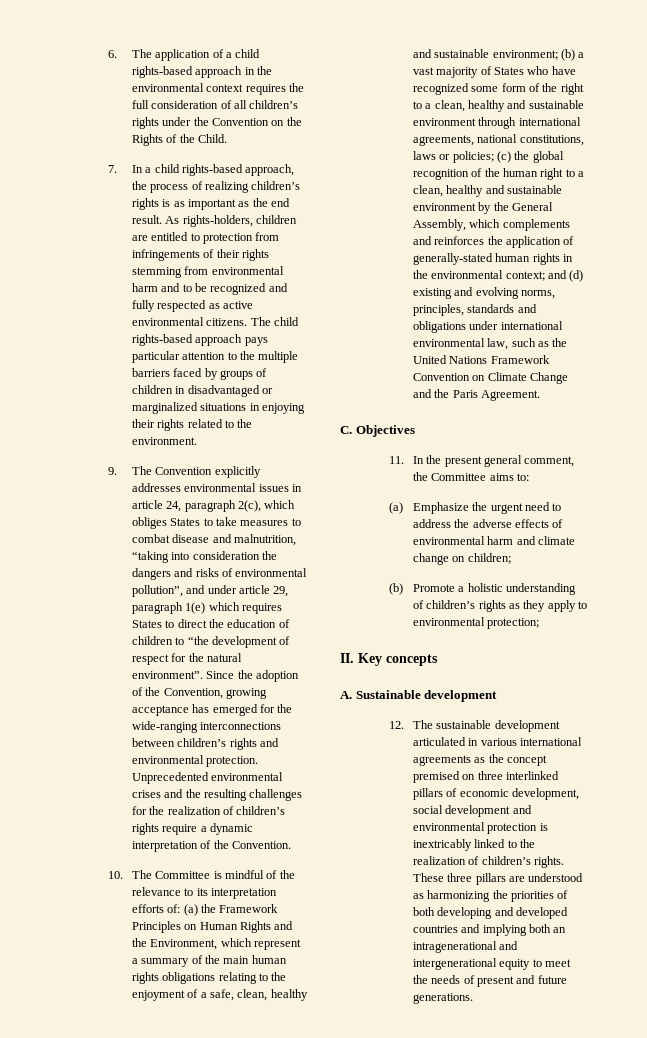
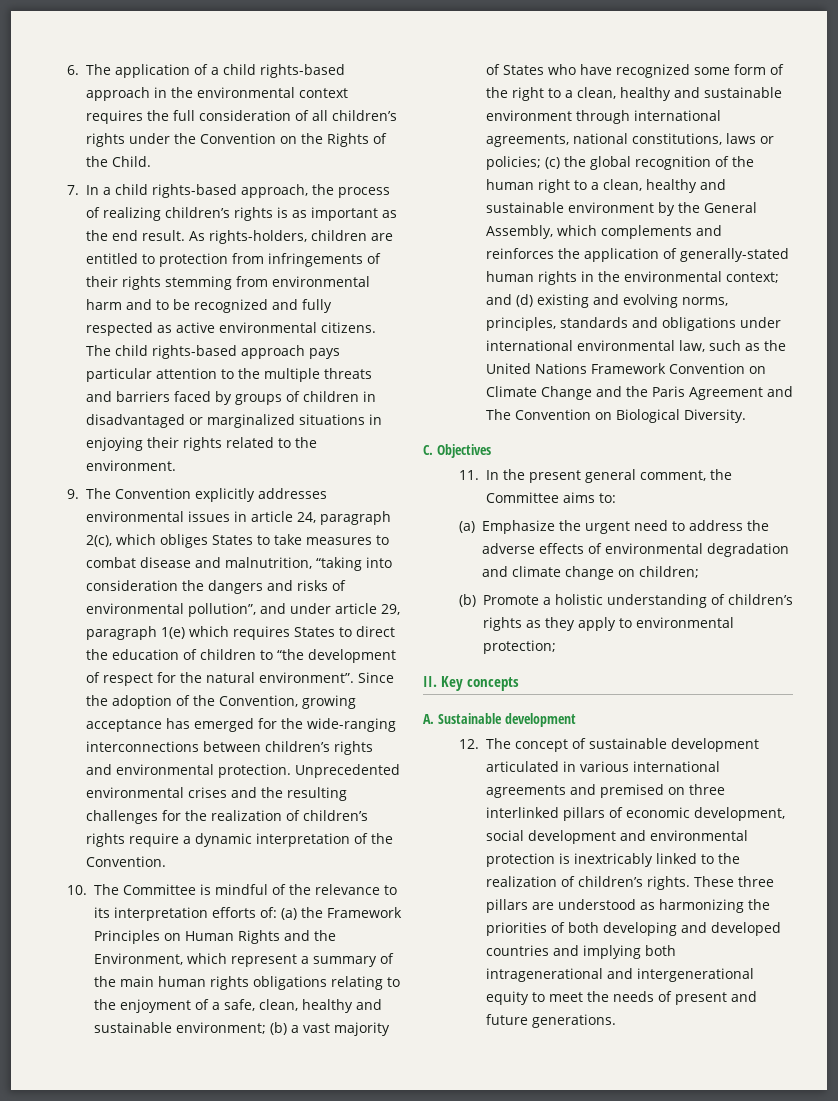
(299, 357) none -> [323,368,372,379] [85,391,112,402] threats and
[481,390,541,401] Agreement. -> [688,386,793,400] [485,409,746,423] Agreement and The Convention on Biological Diversity.
[487,536,514,545] harm -> [706,543,789,557] degradation
(433, 724) none -> [514,738,586,752] concept of
[474,754,548,766] as the concept -> [569,784,596,795] and
[553,927,567,933] an -> (676, 950) none

